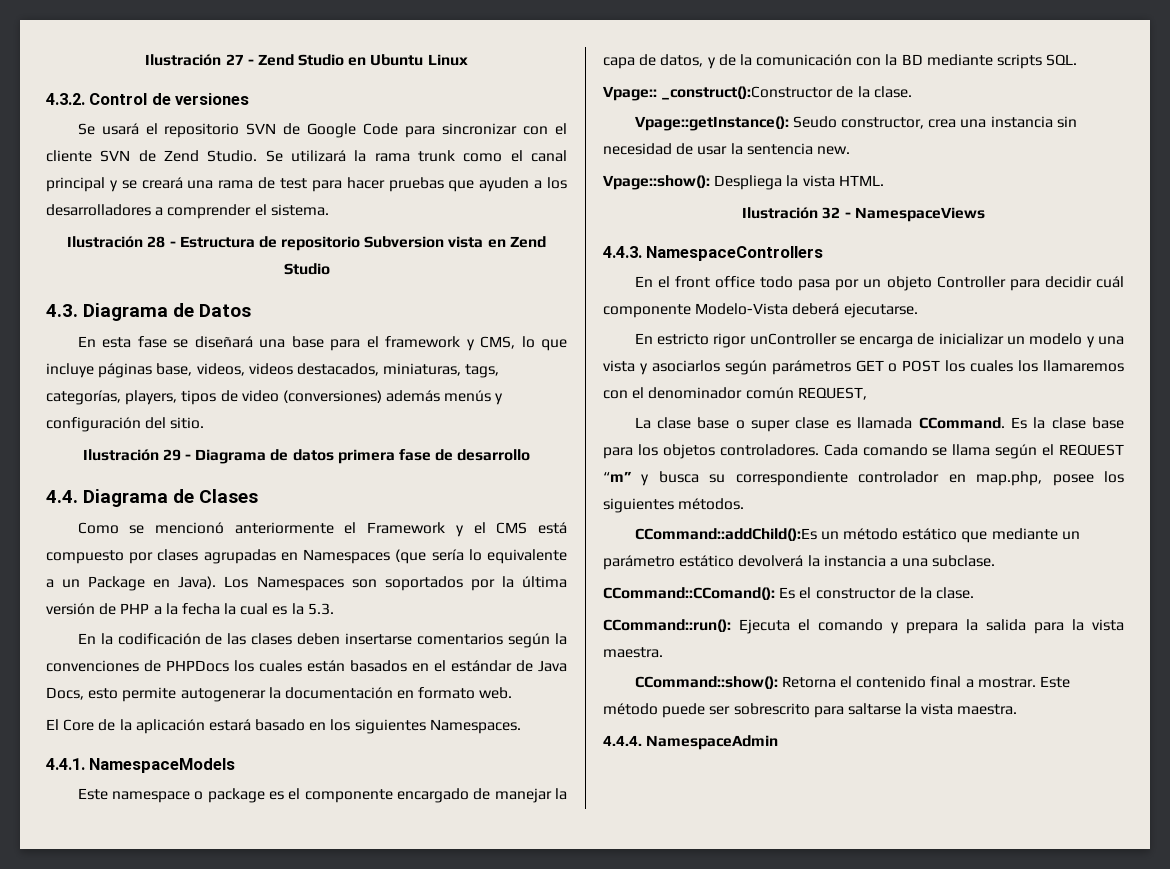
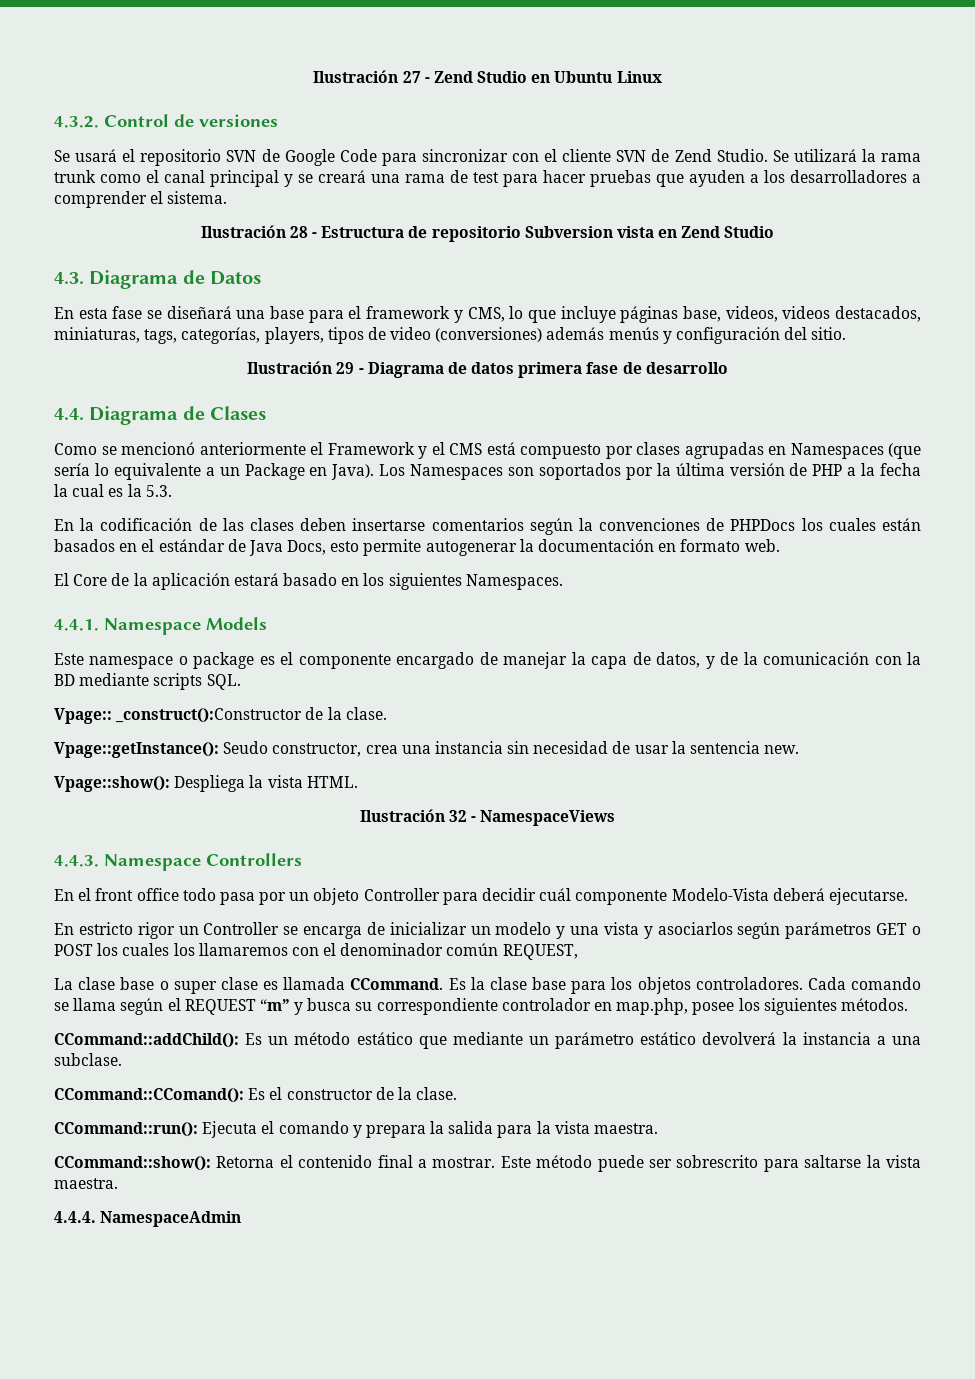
[89,758,236,773] NamespaceModels -> [104,617,267,635] Namespace Models
[646,246,824,261] NamespaceControllers -> [104,853,302,871] Namespace Controllers
[749,333,837,345] unController -> [178,922,280,935] un Controller
[634,528,817,541] CCommand::addChild():Es -> [54,1033,263,1048] CCommand::addChild(): Es

